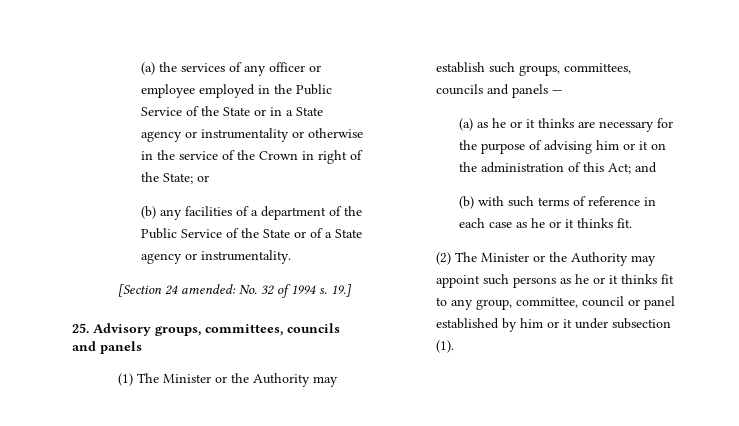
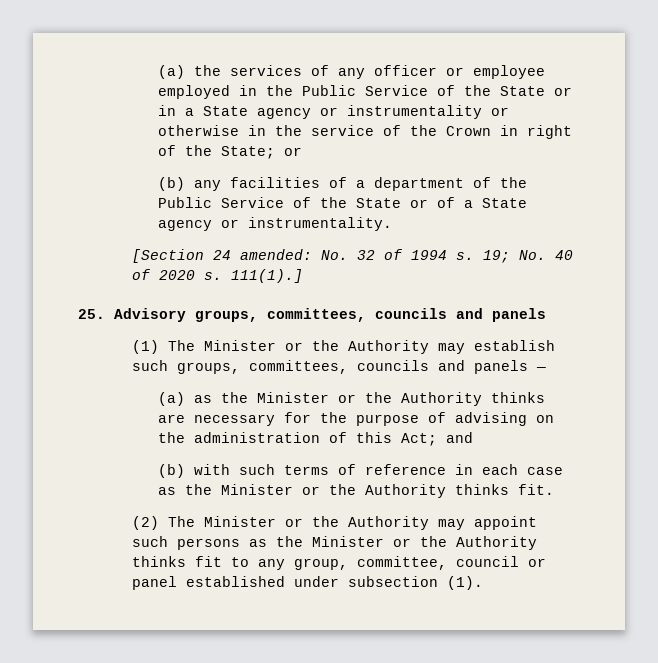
[330,284,352,297] 19.] -> [482,250,573,263] [131,269,303,283] 19; No. 40 of 2020 s. 111(1).]
[491,118,535,128] he or it -> [221,392,483,406] the Minister or the Authority
[595,140,648,150] him or it -> (528, 419) none
[530,218,574,228] he or it -> [185,484,447,498] the Minister or the Authority
[574,274,618,284] he or it -> [275,536,537,550] the Minister or the Authority
[501,318,572,332] by him or it -> (285, 581) none

